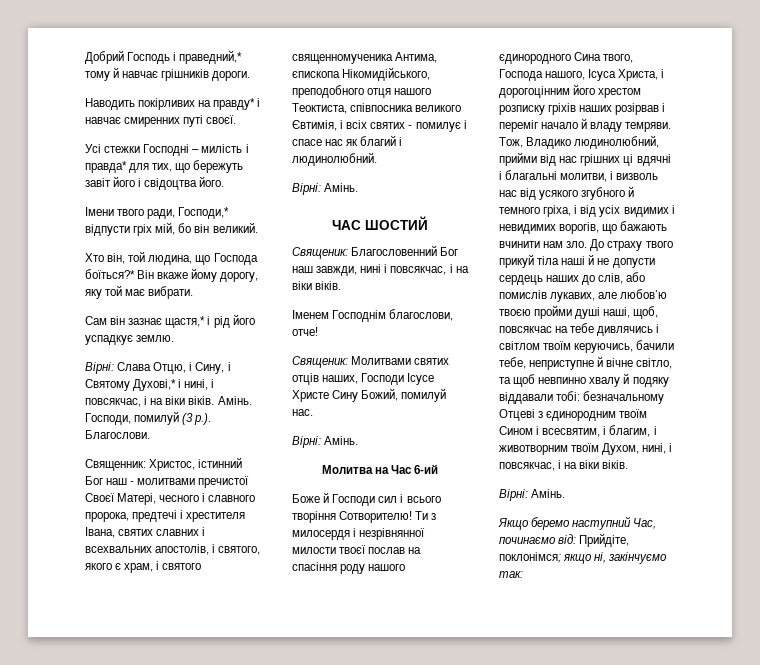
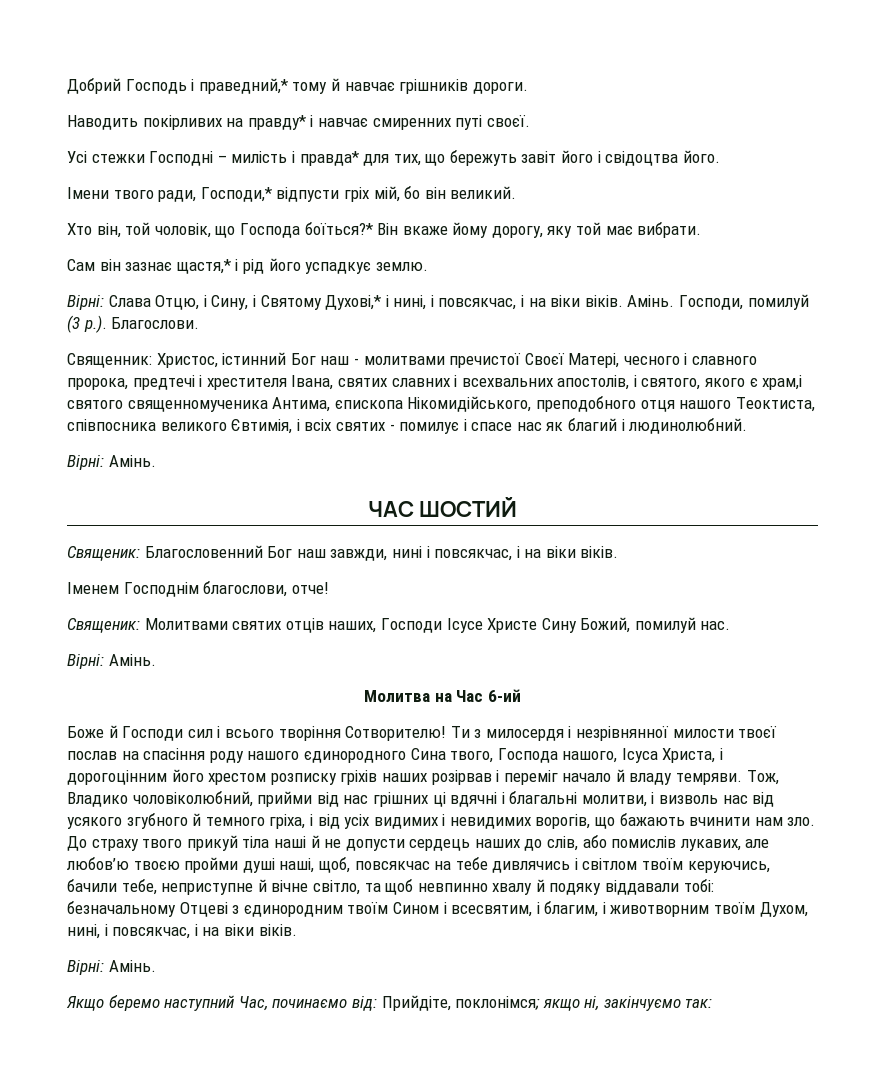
[148,255,193,265] людина, -> [154,223,211,238] чоловік,
[124,561,160,573] храм, і -> [762,375,803,390] храм,і
[574,135,660,149] людинолюбний, -> [132,791,253,807] чоловіколюбний,

